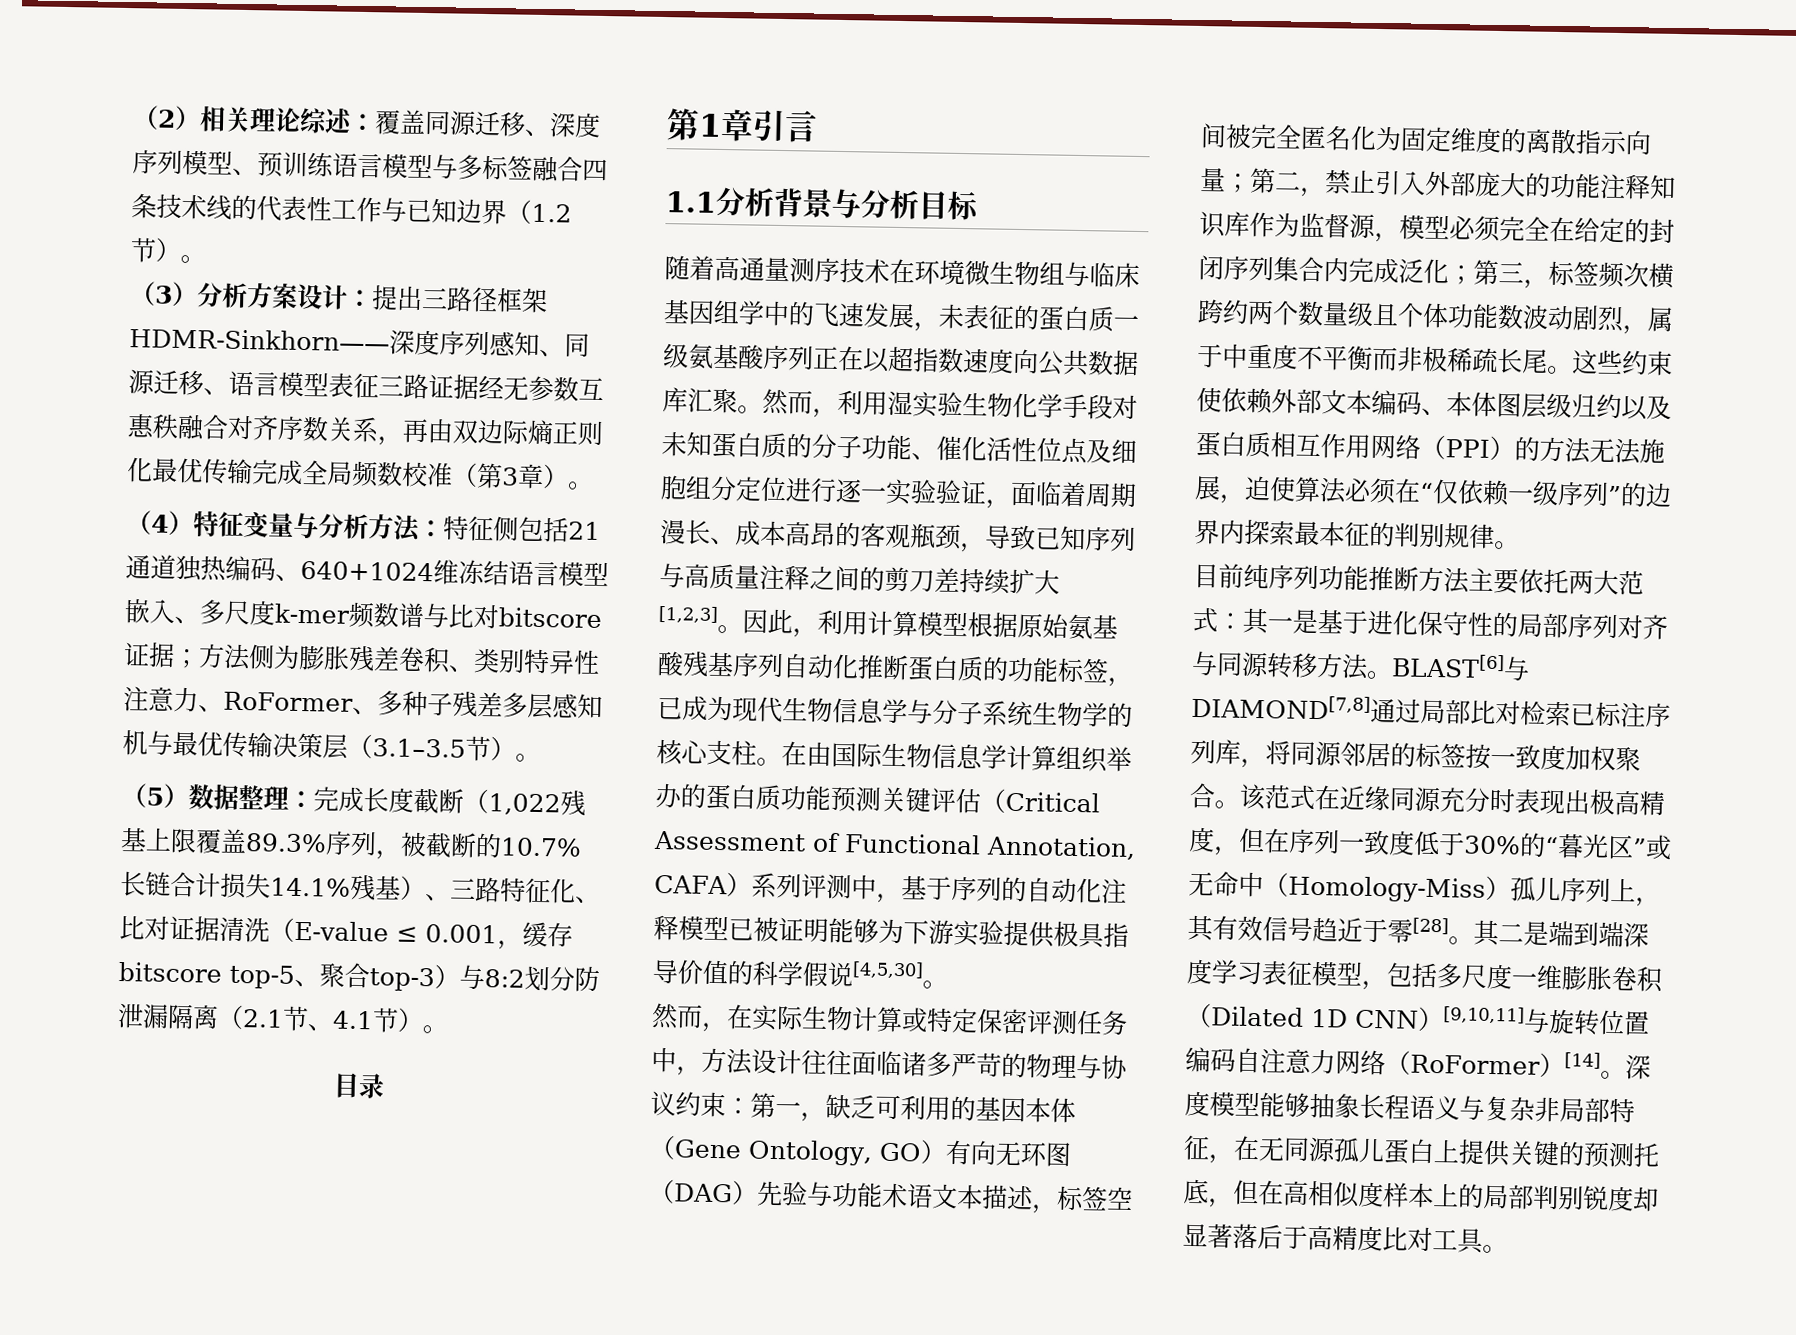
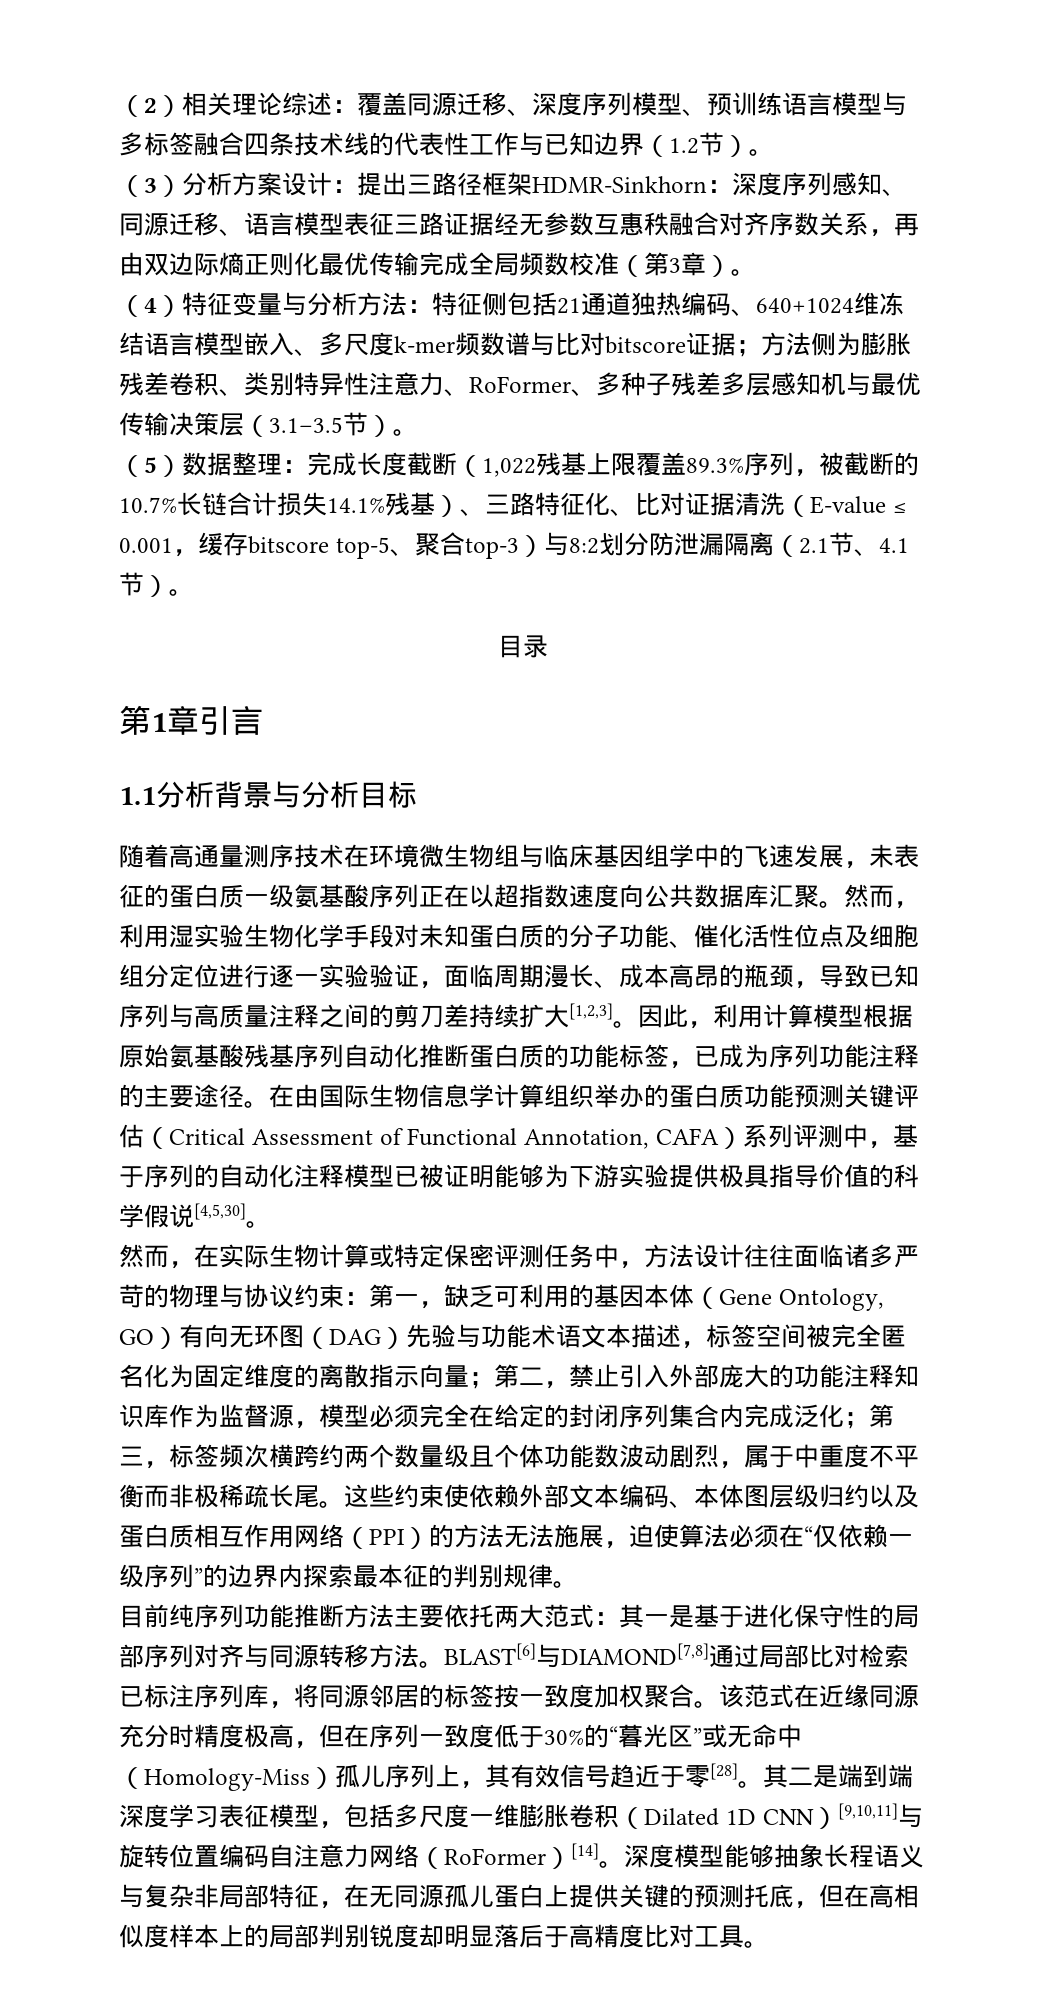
[129,328,390,352] HDMR-Sinkhorn—— -> [532,176,732,193] HDMR-Sinkhorn：
[1060,481,1087,508] 着 -> (494, 976) none
[860,522,911,549] 客观 -> (744, 976) none
[732,696,1133,728] [656,738,757,766] 现代生物信息学与分子系统生物学的核心支柱 -> [769,1044,919,1068] [119,1084,244,1108] 序列功能注释的主要途径
[1514,788,1666,816] [1188,826,1215,853] 表现出极高精度 -> [194,1724,294,1748] 精度极高
[1182,1223,1233,1249] 显著 -> [444,1925,494,1948] 明显

